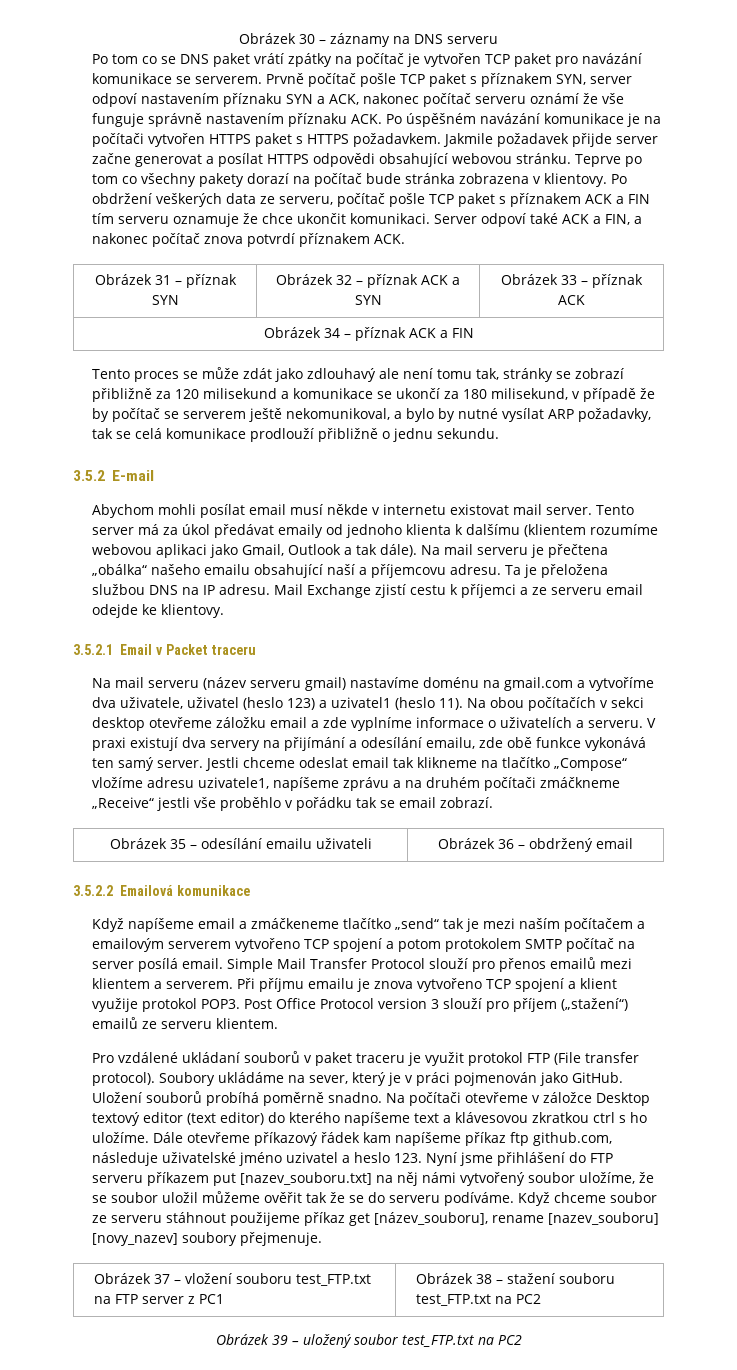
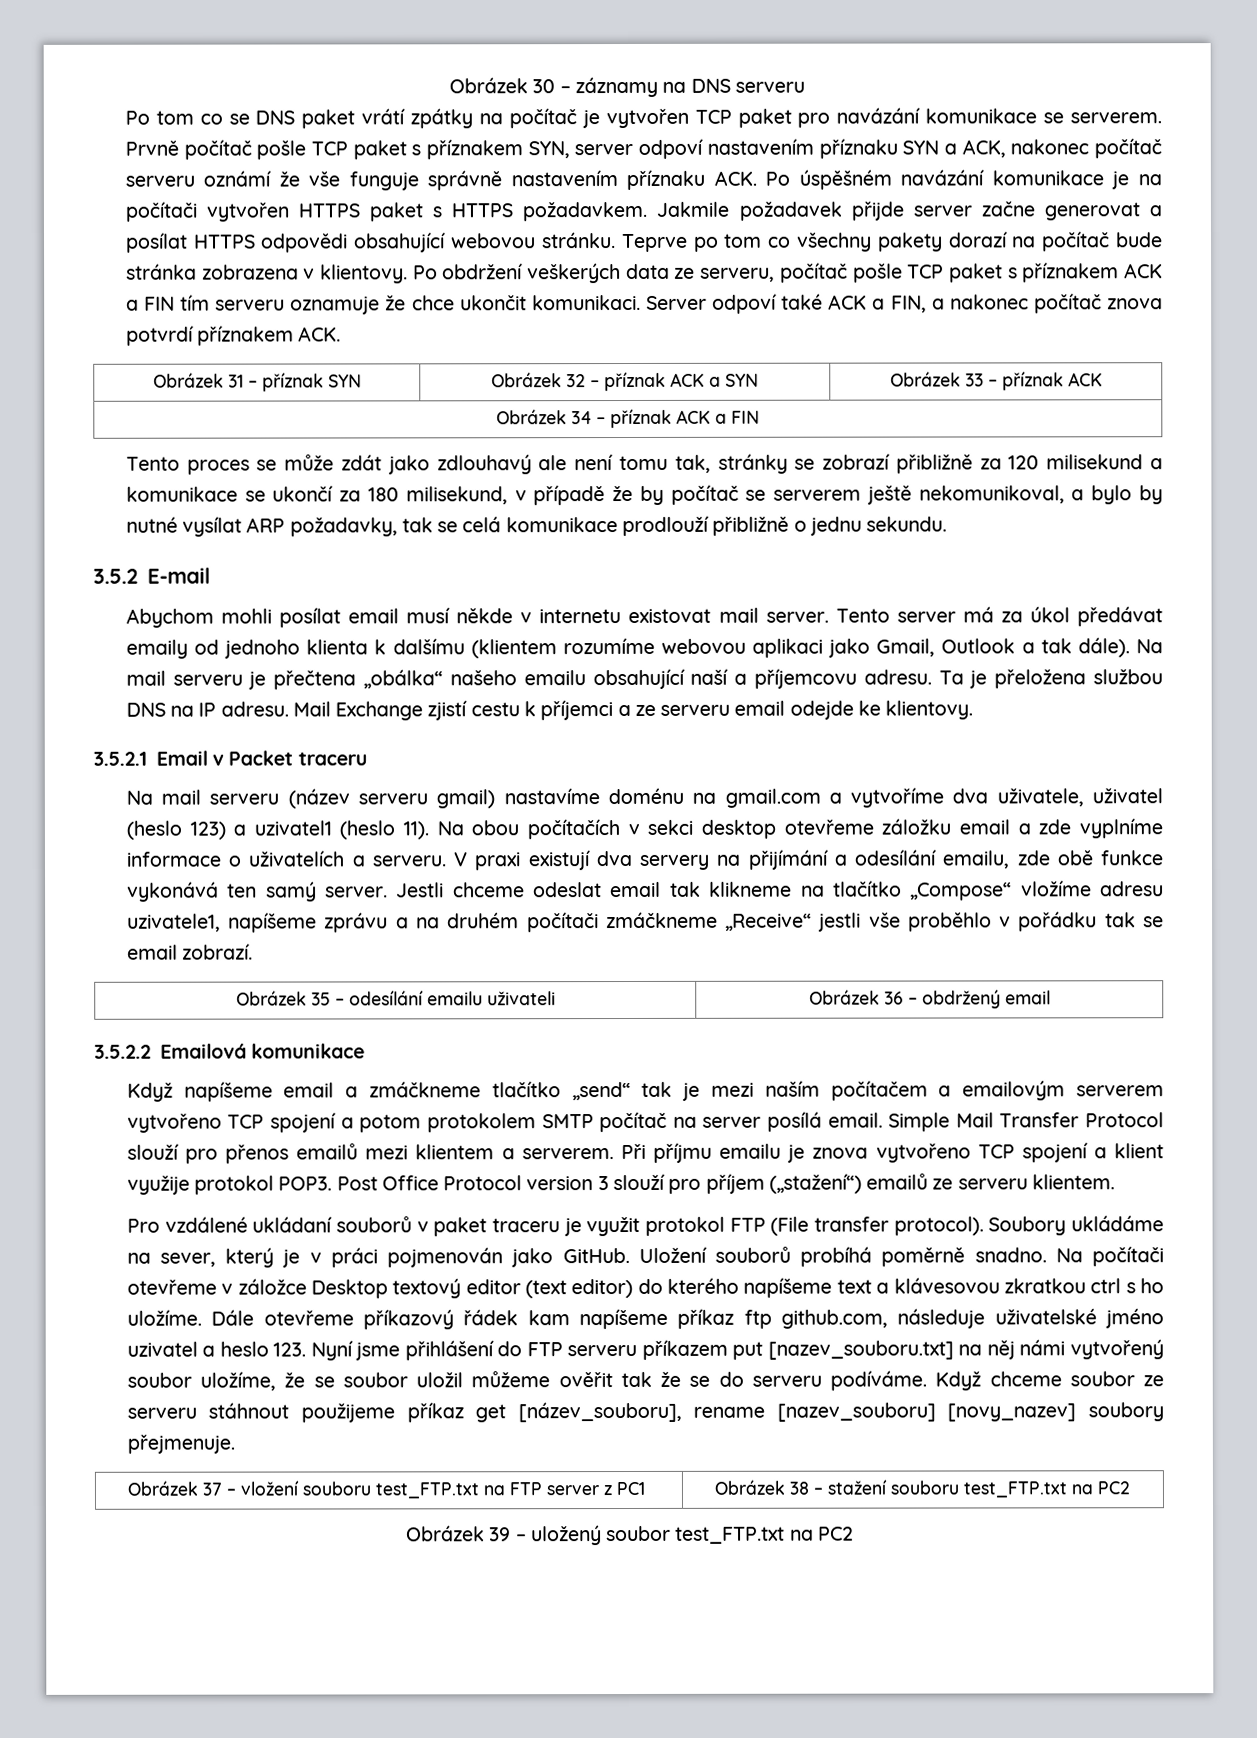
[250,918,339,929] zmáčkeneme -> [369,1081,482,1098] zmáčkneme

